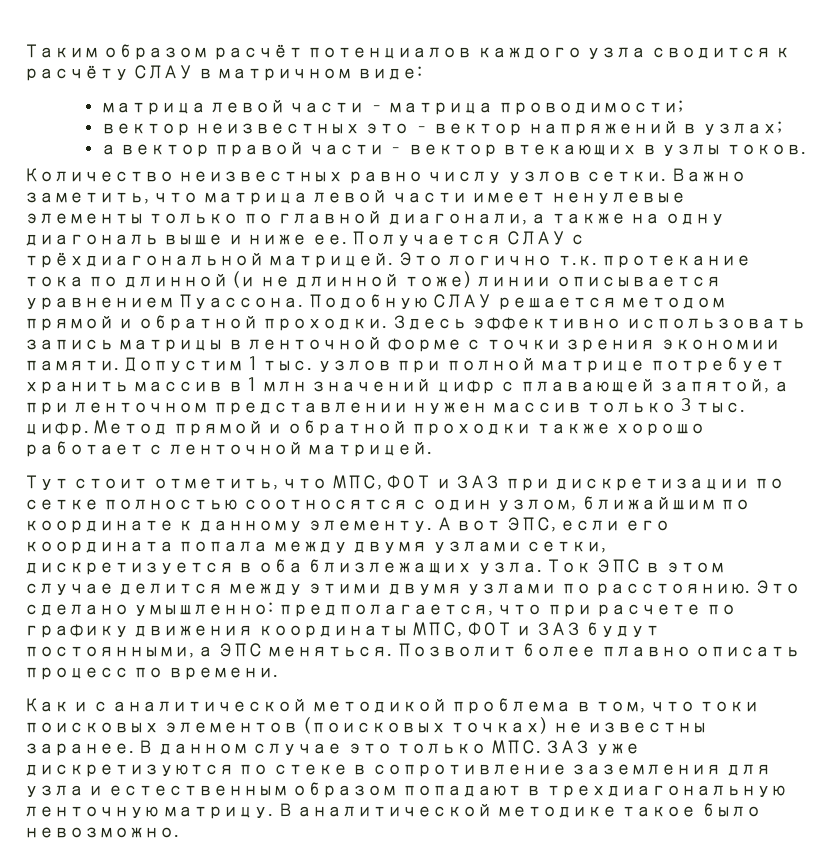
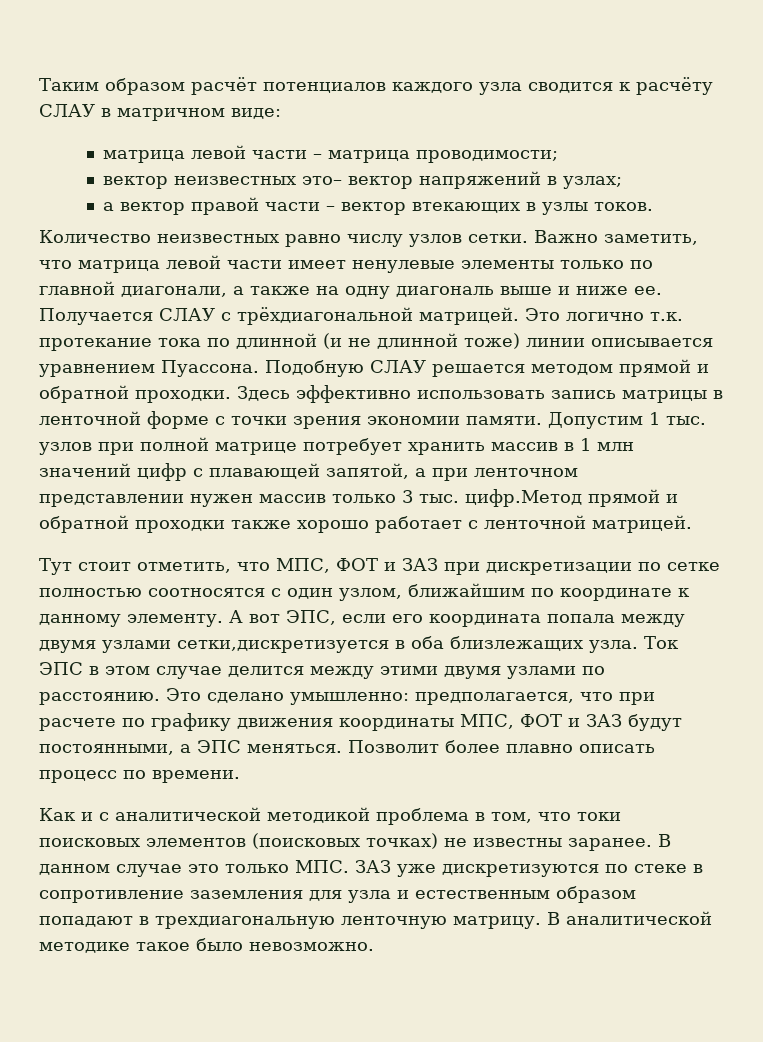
[364,123,429,134] это – -> [302,176,343,185] это–
[24,420,169,436] цифр. Метод -> [465,489,582,507] цифр.Метод
[526,541,607,553] [24,562,234,575] сетки, дискретизуется -> [177,640,389,653] сетки,дискретизуется

